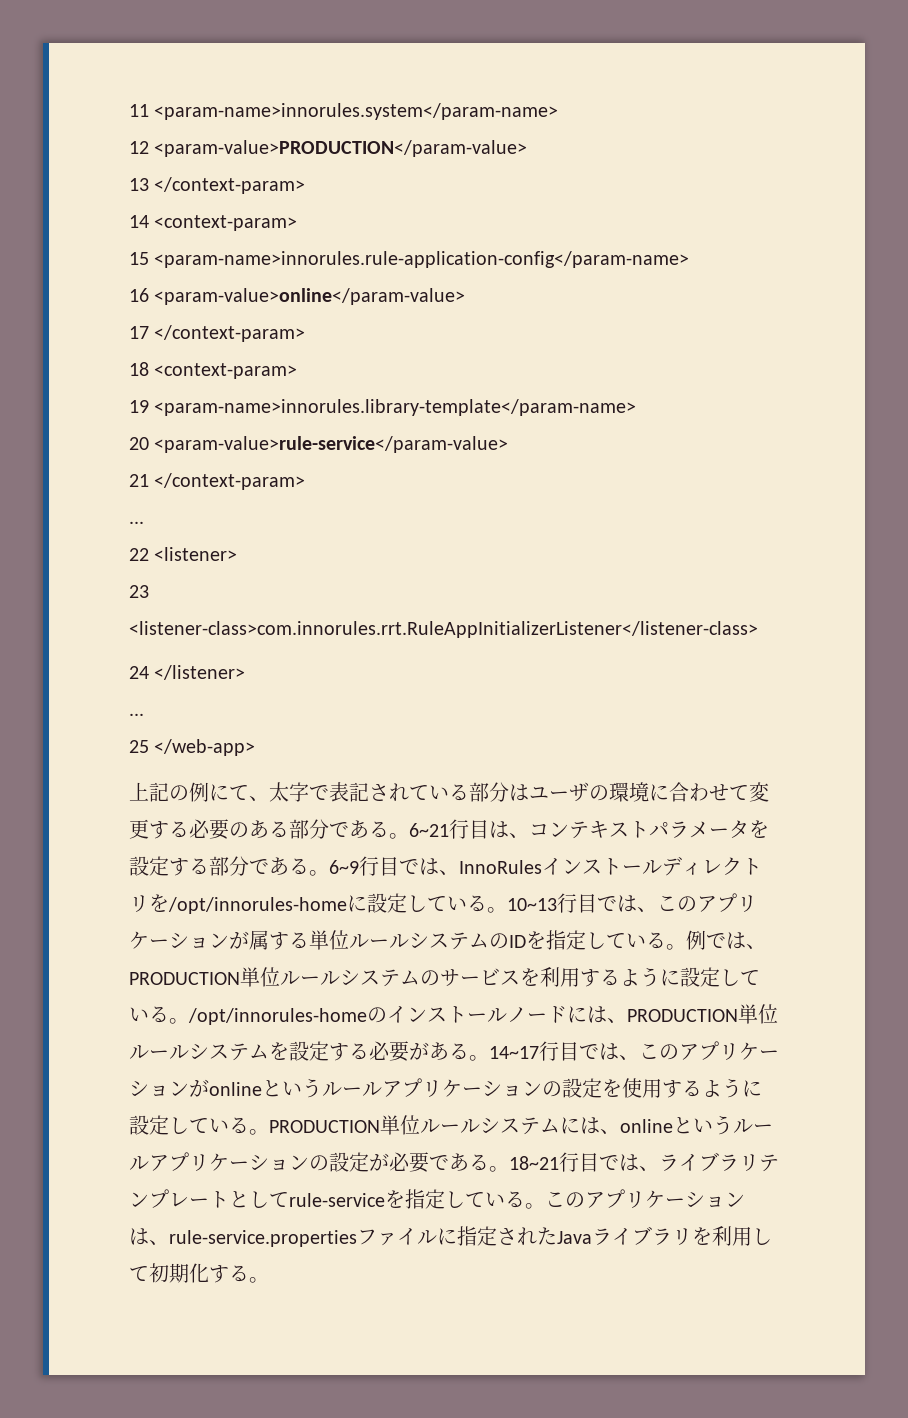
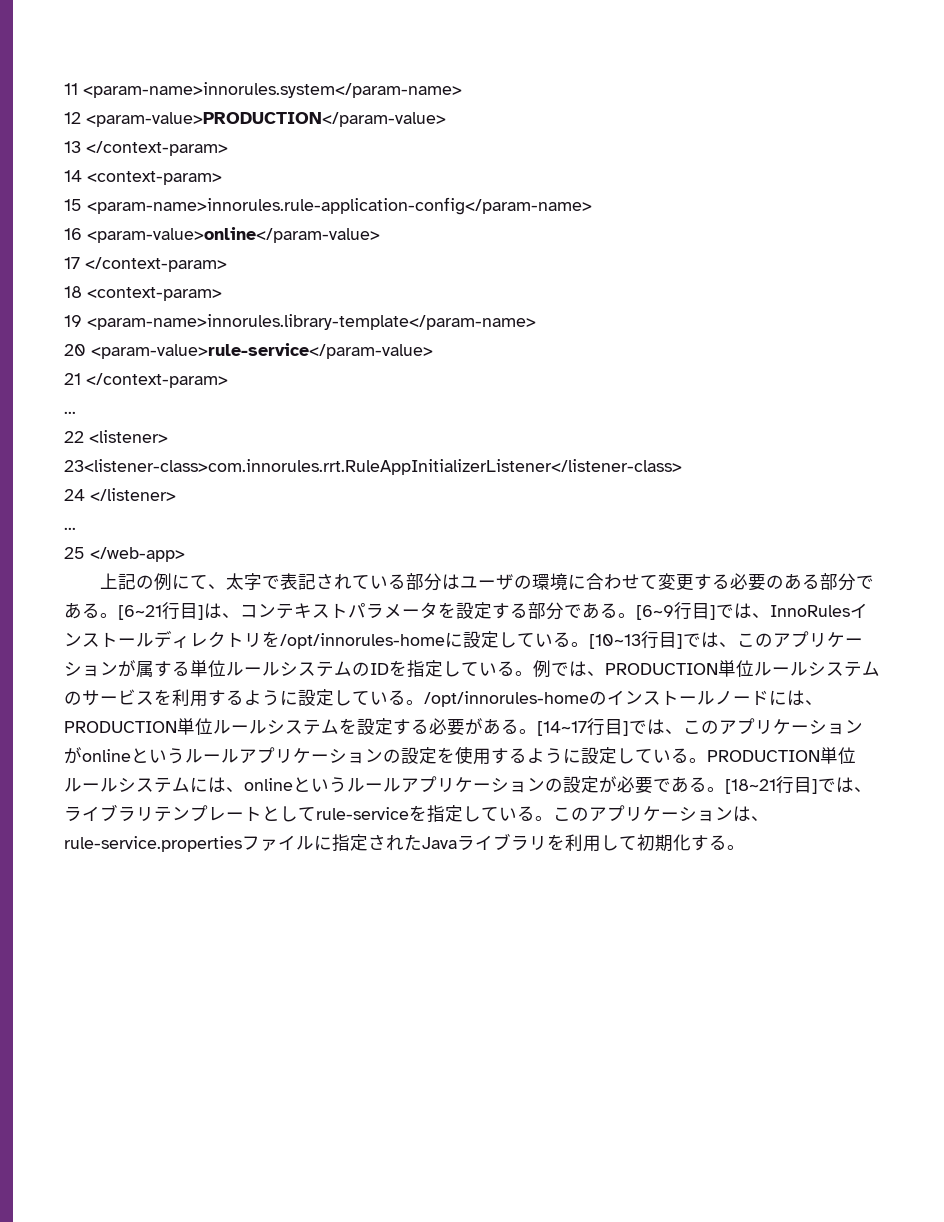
[129,585,149,598] [129,621,758,638] 23 <listener-class>com.innorules.rrt.RuleAppInitializerListener</listener-class> -> [64,459,682,475] 23<listener-class>com.innorules.rrt.RuleAppInitializerListener</listener-class>
[409,819,489,839] 6~21行目 -> [118,602,204,620] [6~21行目]
[329,856,399,876] 6~9行目 -> [636,602,716,620] [6~9行目]
[507,893,597,913] 10~13行目 -> [589,631,683,649] [10~13行目]
[489,1041,579,1061] 14~17行目 -> [537,718,629,736] [14~17行目]
[509,1152,599,1172] 18~21行目 -> [725,776,818,794] [18~21行目]

